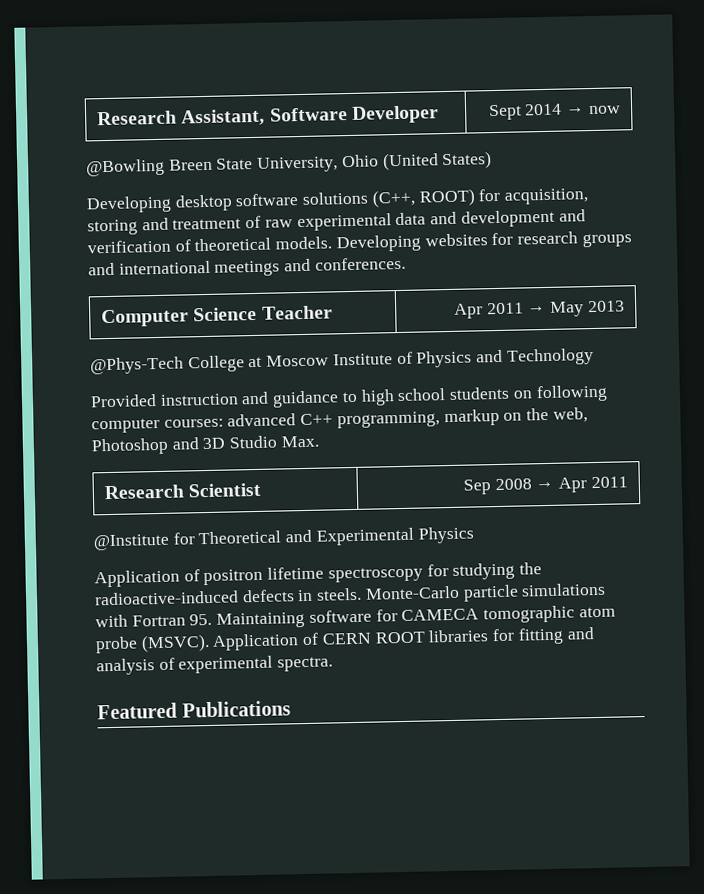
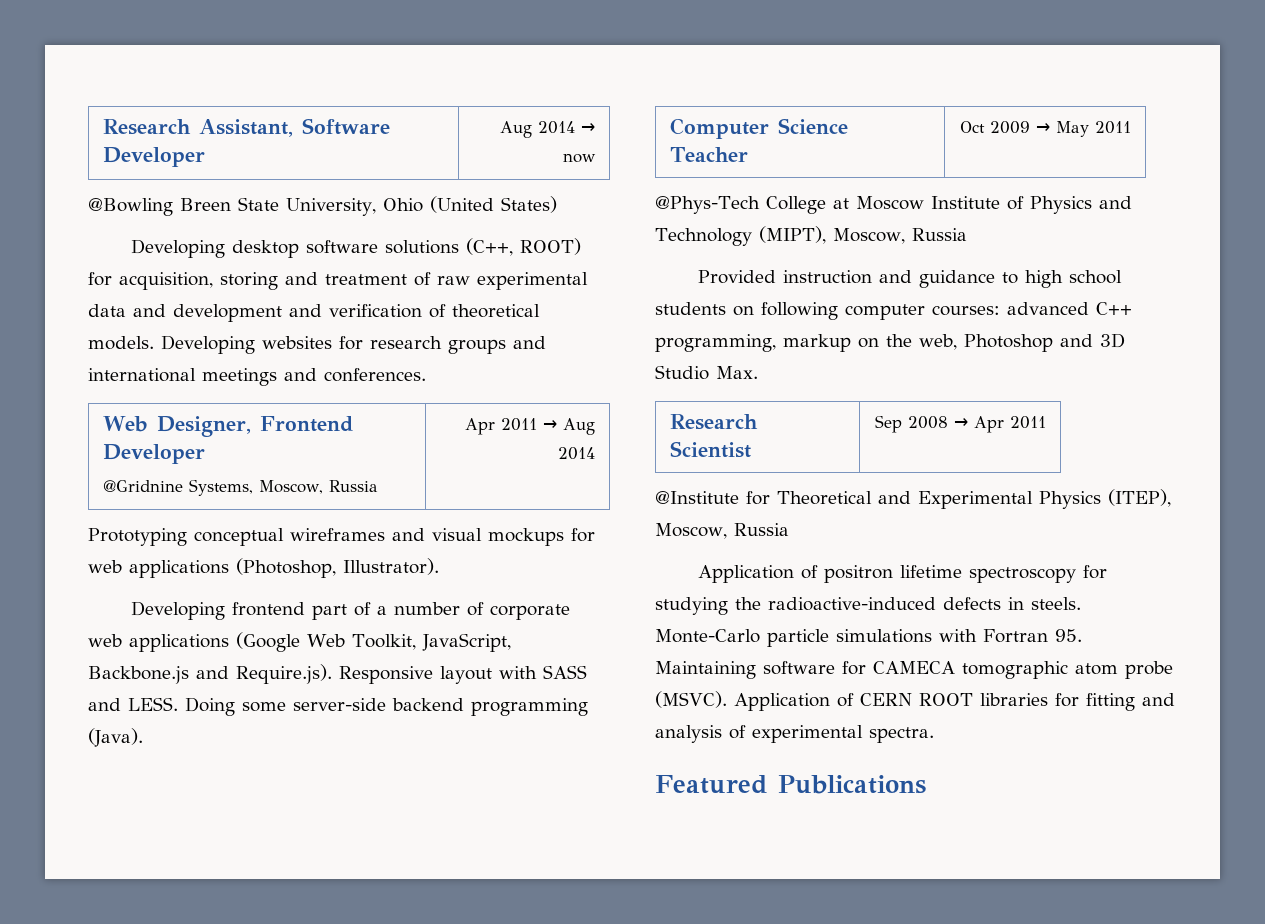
[487,104,522,121] Sept -> [500,121,533,138] Aug
(406, 263) none -> [102,416,353,437] [102,444,205,464] [102,479,378,496] [465,418,596,435] [558,447,596,460] [88,528,595,546] [88,558,439,578] [131,601,571,620] [88,632,511,652] [88,664,587,684] [88,697,588,716] [88,728,143,747] // Web Designer, Frontend Developer // @Gridnine Systems, Moscow, Russia | Apr 2011 → Aug 2014 // Prototyping conceptual wireframes and visual mockups for web applications (Photoshop, Illustrator). // Developing frontend part of a number of corporate web applications (Google Web Toolkit, JavaScript, Backbone.js and Require.js). Responsive layout with SASS and LESS. Doing some server-side backend programming (Java).
[453,302,524,319] Apr 2011 -> [960,121,1031,134] Oct 2009
[587,300,625,313] 2013 -> [1095,121,1132,134] 2011
(594, 357) none -> [758,226,967,244] (MIPT), Moscow, Russia
(474, 535) none -> [1108,489,1171,507] [655,523,789,539] (ITEP), Moscow, Russia

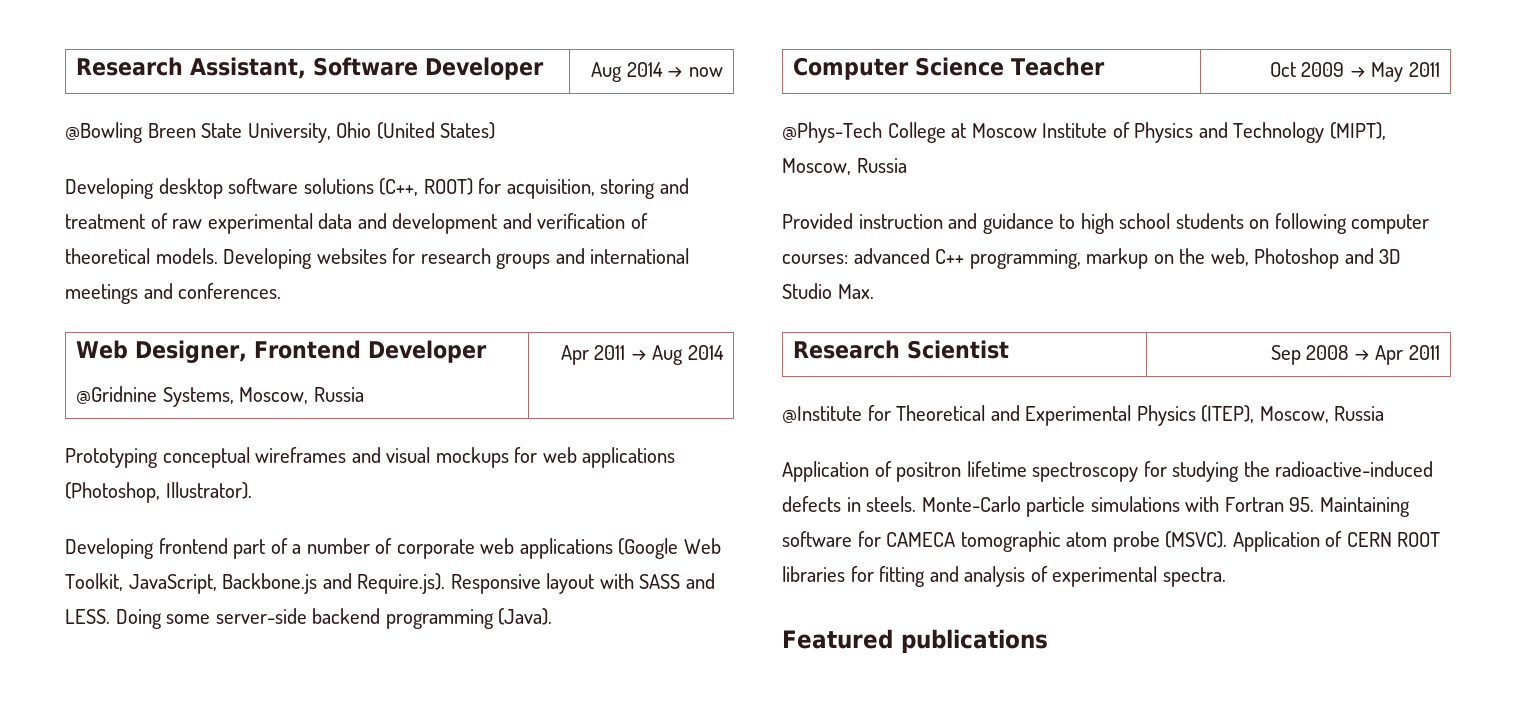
[778,775,926,794] Publications -> [900,629,1048,653] publications

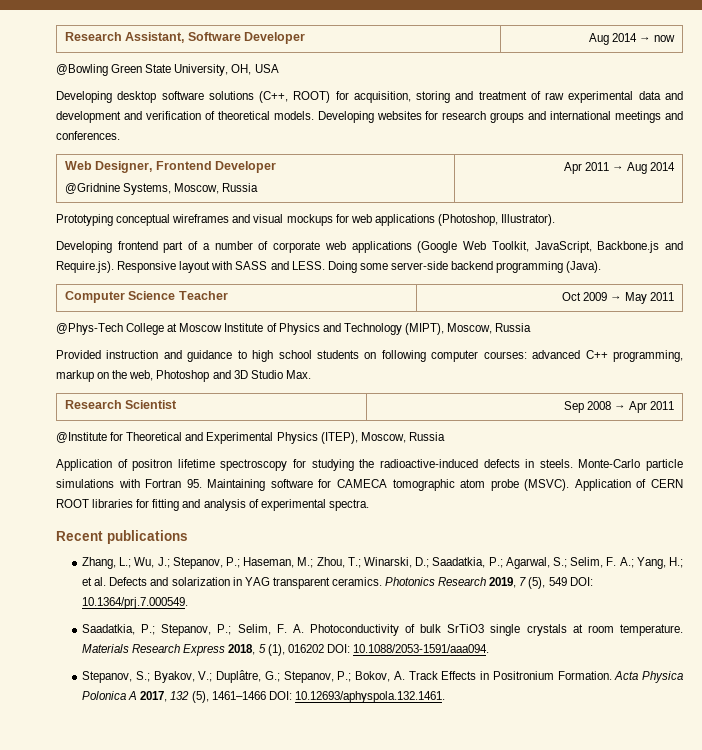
[147,123,196,138] Breen -> [111,64,143,73] Green
[336,122,496,139] Ohio (United States) -> [231,64,279,75] OH, USA
[782,629,893,649] Featured -> [56,531,103,541] Recent
(1048, 641) none -> [82,557,683,569] [82,577,593,589] [82,597,189,609] [82,624,683,636] [82,644,489,656] [82,670,684,683] [82,691,445,703] // Zhang, L.; Wu, J.; Stepanov, P.; Haseman, M.; Zhou, T.; Winarski, D.; Saadatkia, P.; Agarwal, S.; Selim, F. A.; Yang, H.; et al. Defects and solarization in YAG transparent ceramics. Photonics Research 2019, 7 (5), 549 DOI: 10.1364/prj.7.000549. // Saadatkia, P.; Stepanov, P.; Selim, F. A. Photoconductivity of bulk SrTiO3 single crystals at room temperature. Materials Research Express 2018, 5 (1), 016202 DOI: 10.1088/2053-1591/aaa094. // Stepanov, S.; Byakov, V.; Duplâtre, G.; Stepanov, P.; Bokov, A. Track Effects in Positronium Formation. Acta Physica Polonica A 2017, 132 (5), 1461–1466 DOI: 10.12693/aphyspola.132.1461.

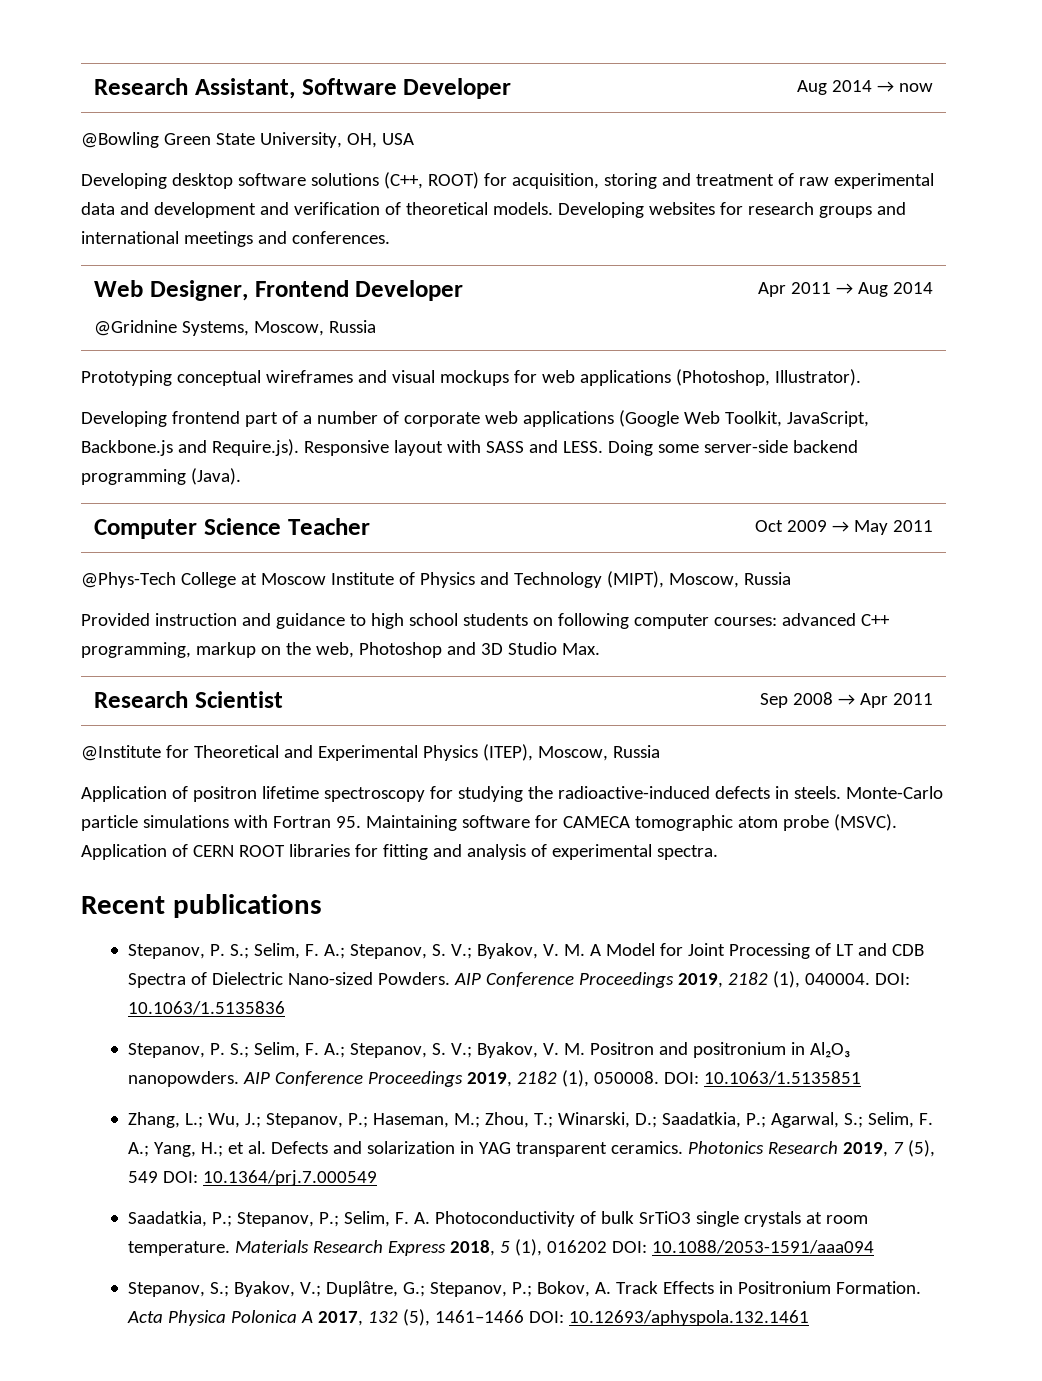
(188, 537) none -> [127,943,924,959] [127,971,910,988] [127,1001,285,1015] [127,1042,850,1058] [127,1070,861,1087] // Stepanov, P. S.; Selim, F. A.; Stepanov, S. V.; Byakov, V. M. A Model for Joint Processing of LT and CDB Spectra of Dielectric Nano-sized Powders. AIP Conference Proceedings 2019, 2182 (1), 040004. DOI: 10.1063/1.5135836 // Stepanov, P. S.; Selim, F. A.; Stepanov, S. V.; Byakov, V. M. Positron and positronium in Al₂O₃ nanopowders. AIP Conference Proceedings 2019, 2182 (1), 050008. DOI: 10.1063/1.5135851
[82,597,189,609] 10.1364/prj.7.000549. -> [202,1170,377,1186] 10.1364/prj.7.000549
[352,644,489,653] 10.1088/2053-1591/aaa094. -> [651,1240,874,1254] 10.1088/2053-1591/aaa094
[294,691,445,703] 10.12693/aphyspola.132.1461. -> [568,1310,809,1326] 10.12693/aphyspola.132.1461

